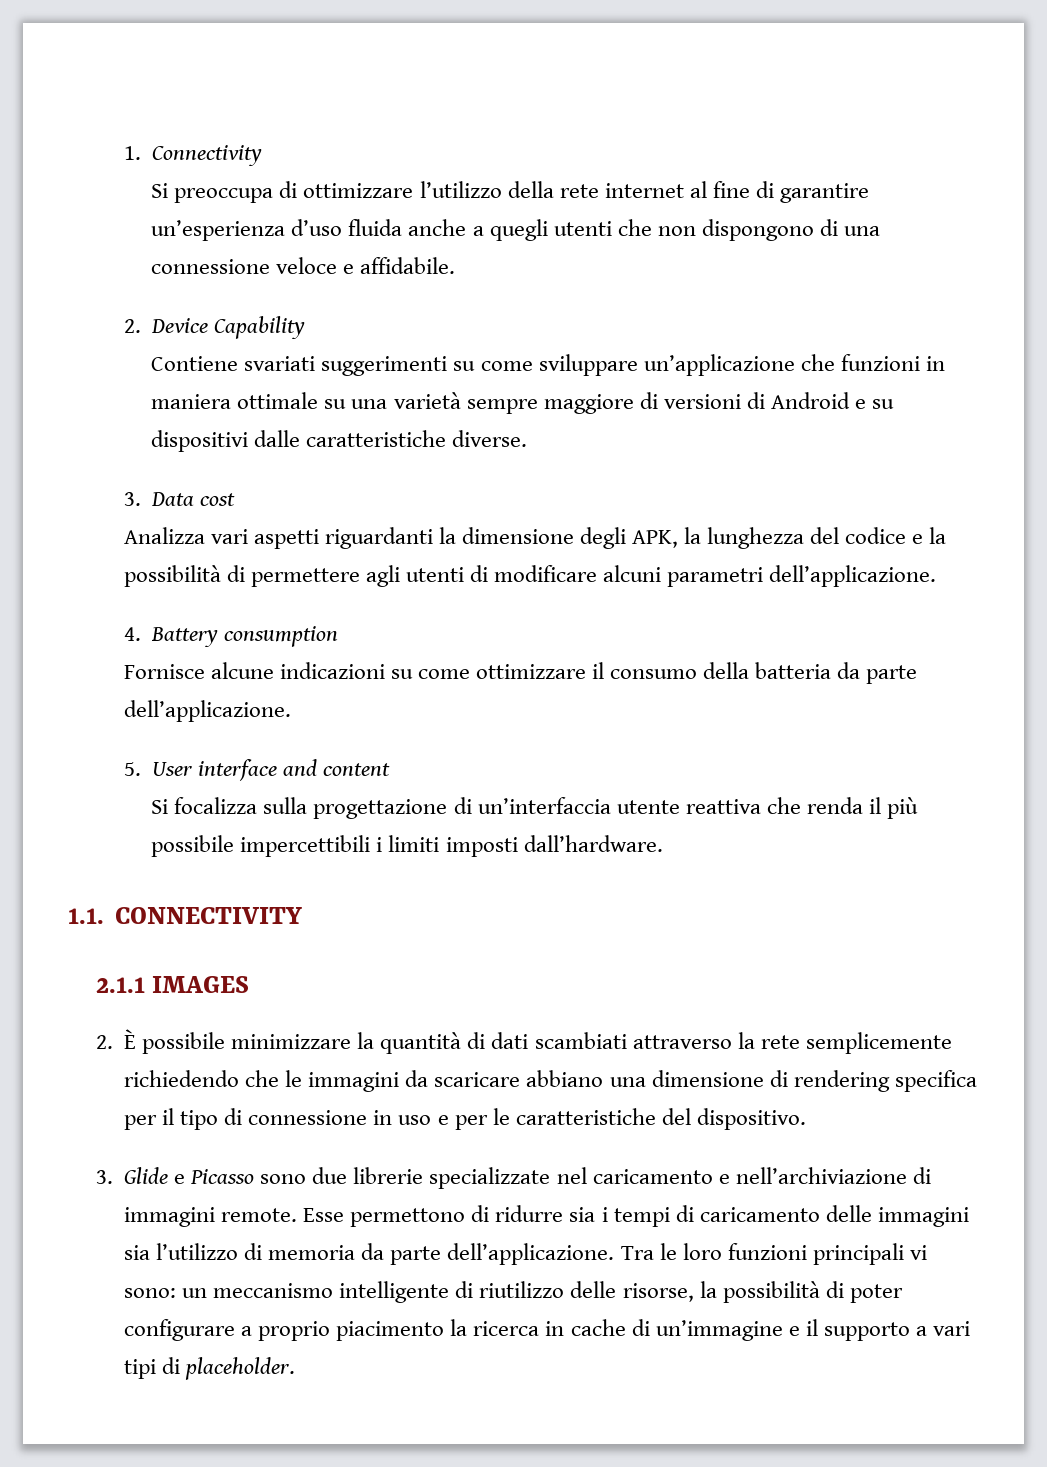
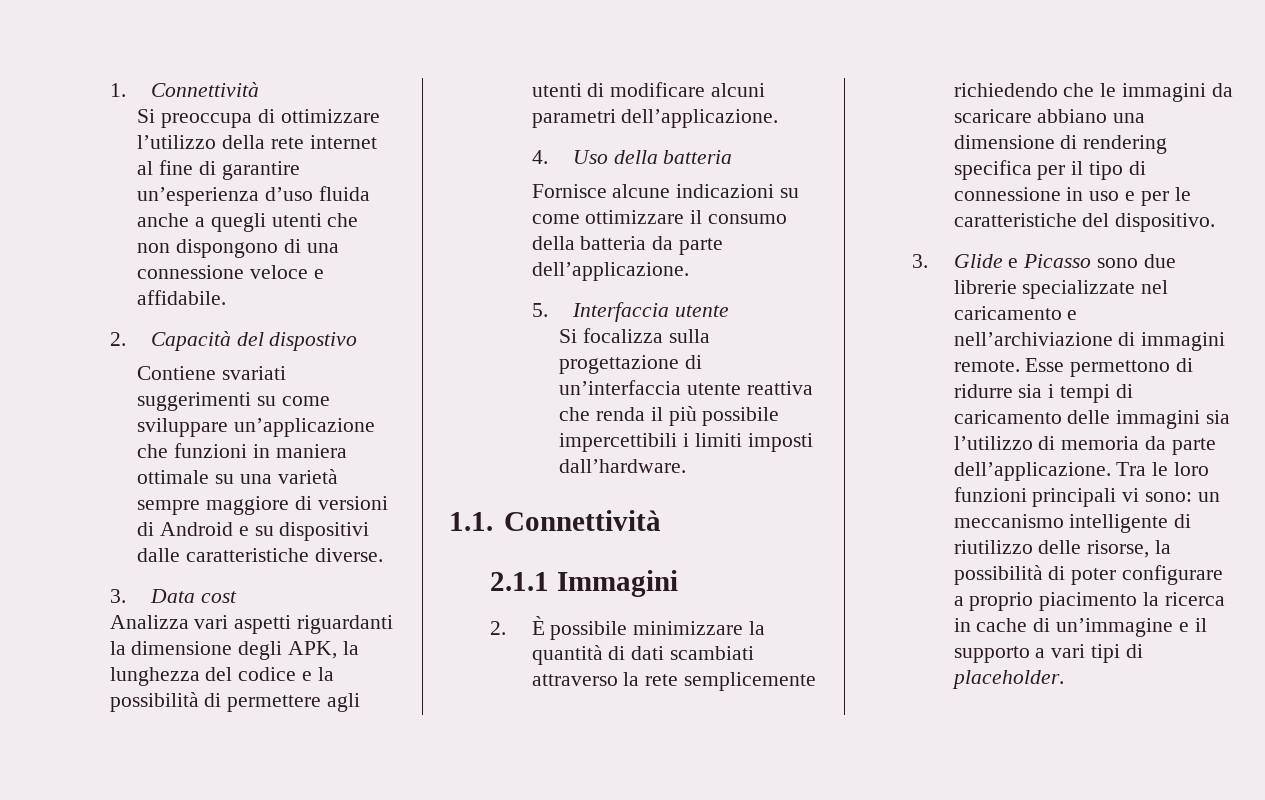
[151,145,262,166] Connectivity -> [150,82,259,97] Connettività
[150,316,305,339] Device Capability -> [150,331,358,351] Capacità del dispostivo
[150,626,338,647] Battery consumption -> [572,150,733,164] Uso della batteria
[151,759,390,781] User interface and content -> [571,302,729,322] Interfaccia utente
[115,907,303,924] CONNECTIVITY -> [503,510,661,531] Connettività
[152,976,250,993] IMAGES -> [557,570,679,597] Immagini

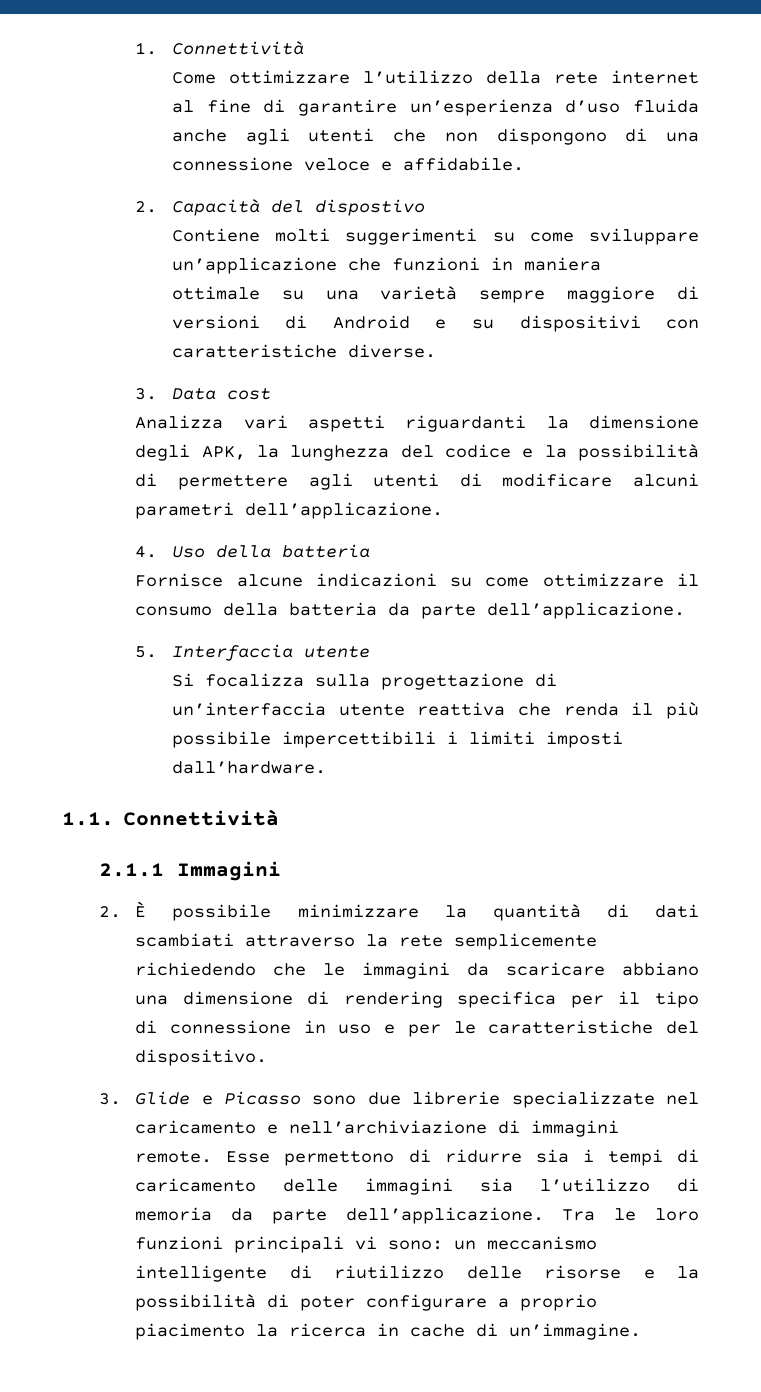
[137,109,275,128] Si preoccupa di -> [171,72,216,84] Come
[194,213,266,232] a quegli -> [245,128,290,145] agli
[221,366,286,380] svariati -> [275,228,331,242] molti
[137,548,181,562] dalle -> [666,319,699,329] con
[1087,540,1150,558] risorse, -> [544,1265,655,1279] risorse e
[1055,618,1207,637] [953,644,1143,663] [951,670,1064,689] un’immagine e il supporto a vari tipi di placeholder. -> [509,1323,642,1340] un’immagine.

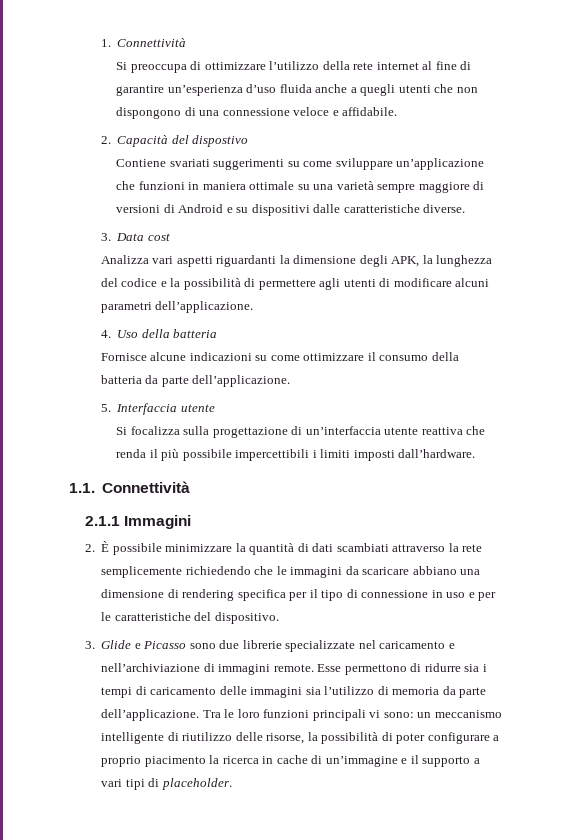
[171,72,216,84] Come -> [116,61,202,73] Si preoccupa di
[245,128,290,145] agli -> [350,84,396,96] a quegli
[275,228,331,242] molti -> [169,159,210,167] svariati
[666,319,699,329] con -> [313,204,341,213] dalle
[544,1265,655,1279] risorse e -> [266,733,305,744] risorse,
[509,1323,642,1340] un’immagine. -> [325,755,480,767] [101,778,232,790] un’immagine e il supporto a vari tipi di placeholder.

